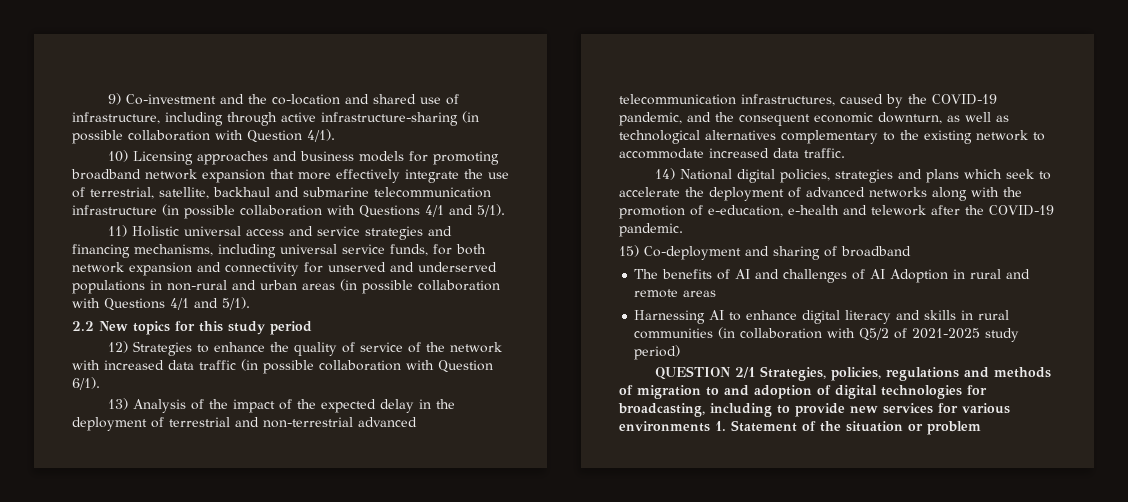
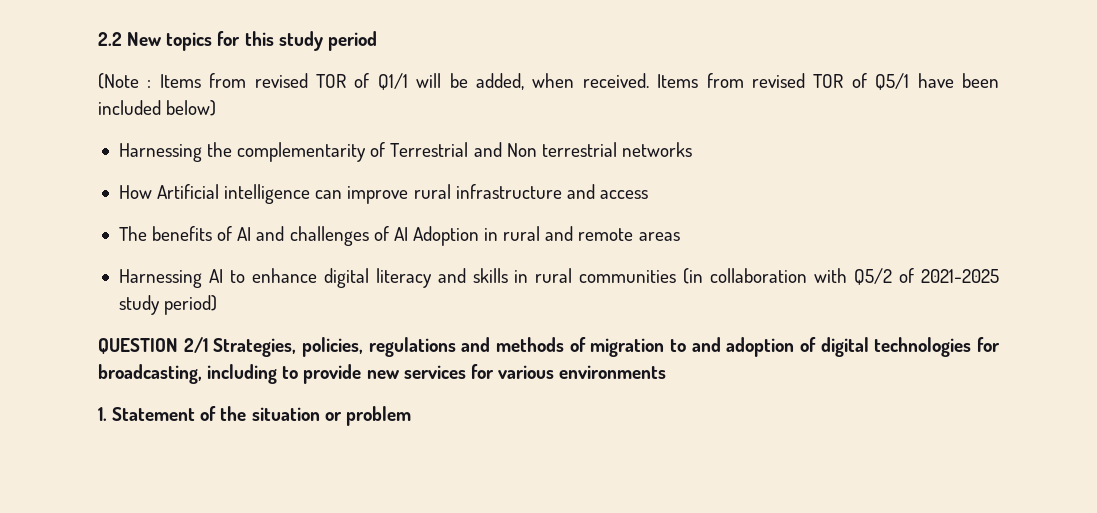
[107,93,459,105] [72,111,479,126] [72,129,335,144] [107,150,499,165] [71,169,509,183] [72,187,491,199] [72,204,505,219] [107,225,452,240] [72,244,486,258] [72,262,497,276] [72,279,500,294] [72,297,250,311] 9) Co-investment and the co-location and shared use of infrastructure, including through active infrastructure-sharing (in possible collaboration with Question 4/1). // 10) Licensing approaches and business models for promoting broadband network expansion that more effectively integrate the use of terrestrial, satellite, backhaul and submarine telecommunication infrastructure (in possible collaboration with Questions 4/1 and 5/1). // 11) Holistic universal access and service strategies and financing mechanisms, including universal service funds, for both network expansion and connectivity for unserved and underserved populations in non-rural and urban areas (in possible collaboration with Questions 4/1 and 5/1). // -> (98, 39) none
[107,341,502,356] [72,359,493,374] [72,377,100,390] [107,398,455,413] [72,417,417,431] [619,94,997,108] [619,112,1009,126] [619,130,1045,144] [619,148,845,159] [654,168,1051,183] [619,187,1022,201] [619,205,1054,219] [619,223,683,237] [619,245,911,260] 12) Strategies to enhance the quality of service of the network with increased data traffic (in possible collaboration with Question 6/1). // 13) Analysis of the impact of the expected delay in the deployment of terrestrial and non-terrestrial advanced telecommunication infrastructures, caused by the COVID-19 pandemic, and the consequent economic downturn, as well as technological alternatives complementary to the existing network to accommodate increased data traffic. // 14) National digital policies, strategies and plans which seek to accelerate the deployment of advanced networks along with the promotion of e-education, e-health and telework after the COVID-19 pandemic. // 15) Co-deployment and sharing of broadband -> [98,73,999,90] [98,100,217,116] [118,142,692,162] [118,184,648,204] (Note : Items from revised TOR of Q1/1 will be added, when received. Items from revised TOR of Q5/1 have been included below) // Harnessing the complementarity of Terrestrial and Non terrestrial networks // How Artificial intelligence can improve rural infrastructure and access
(710, 426) none -> (667, 372) //

